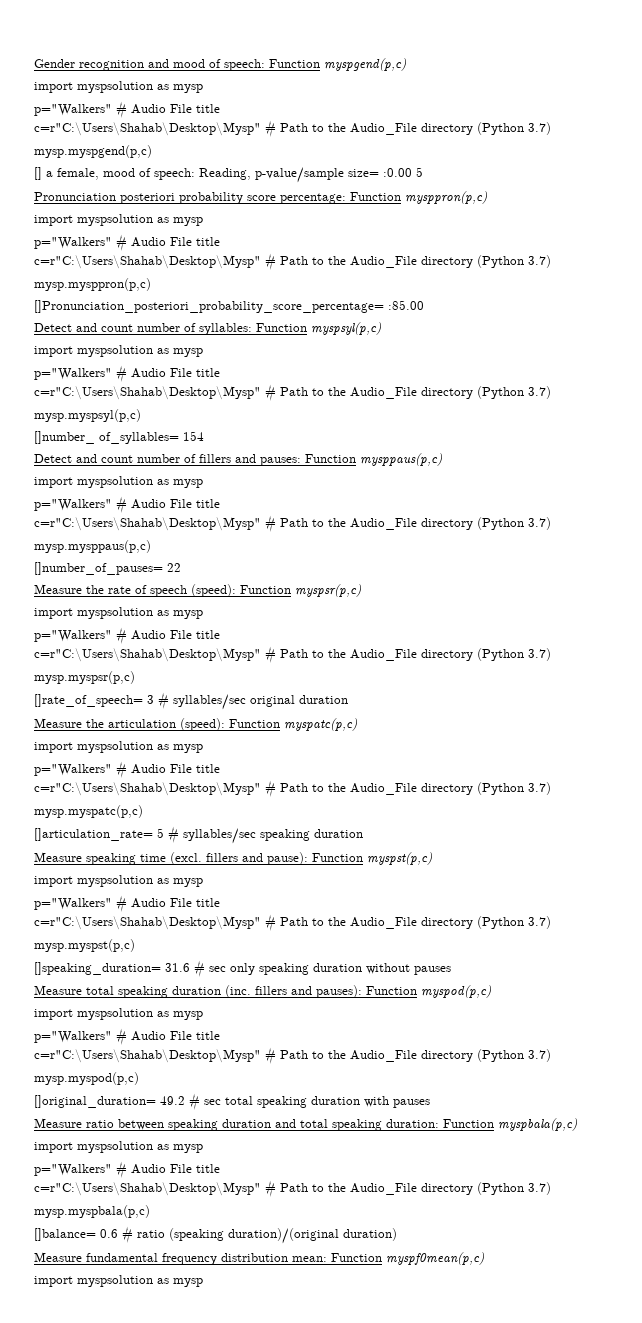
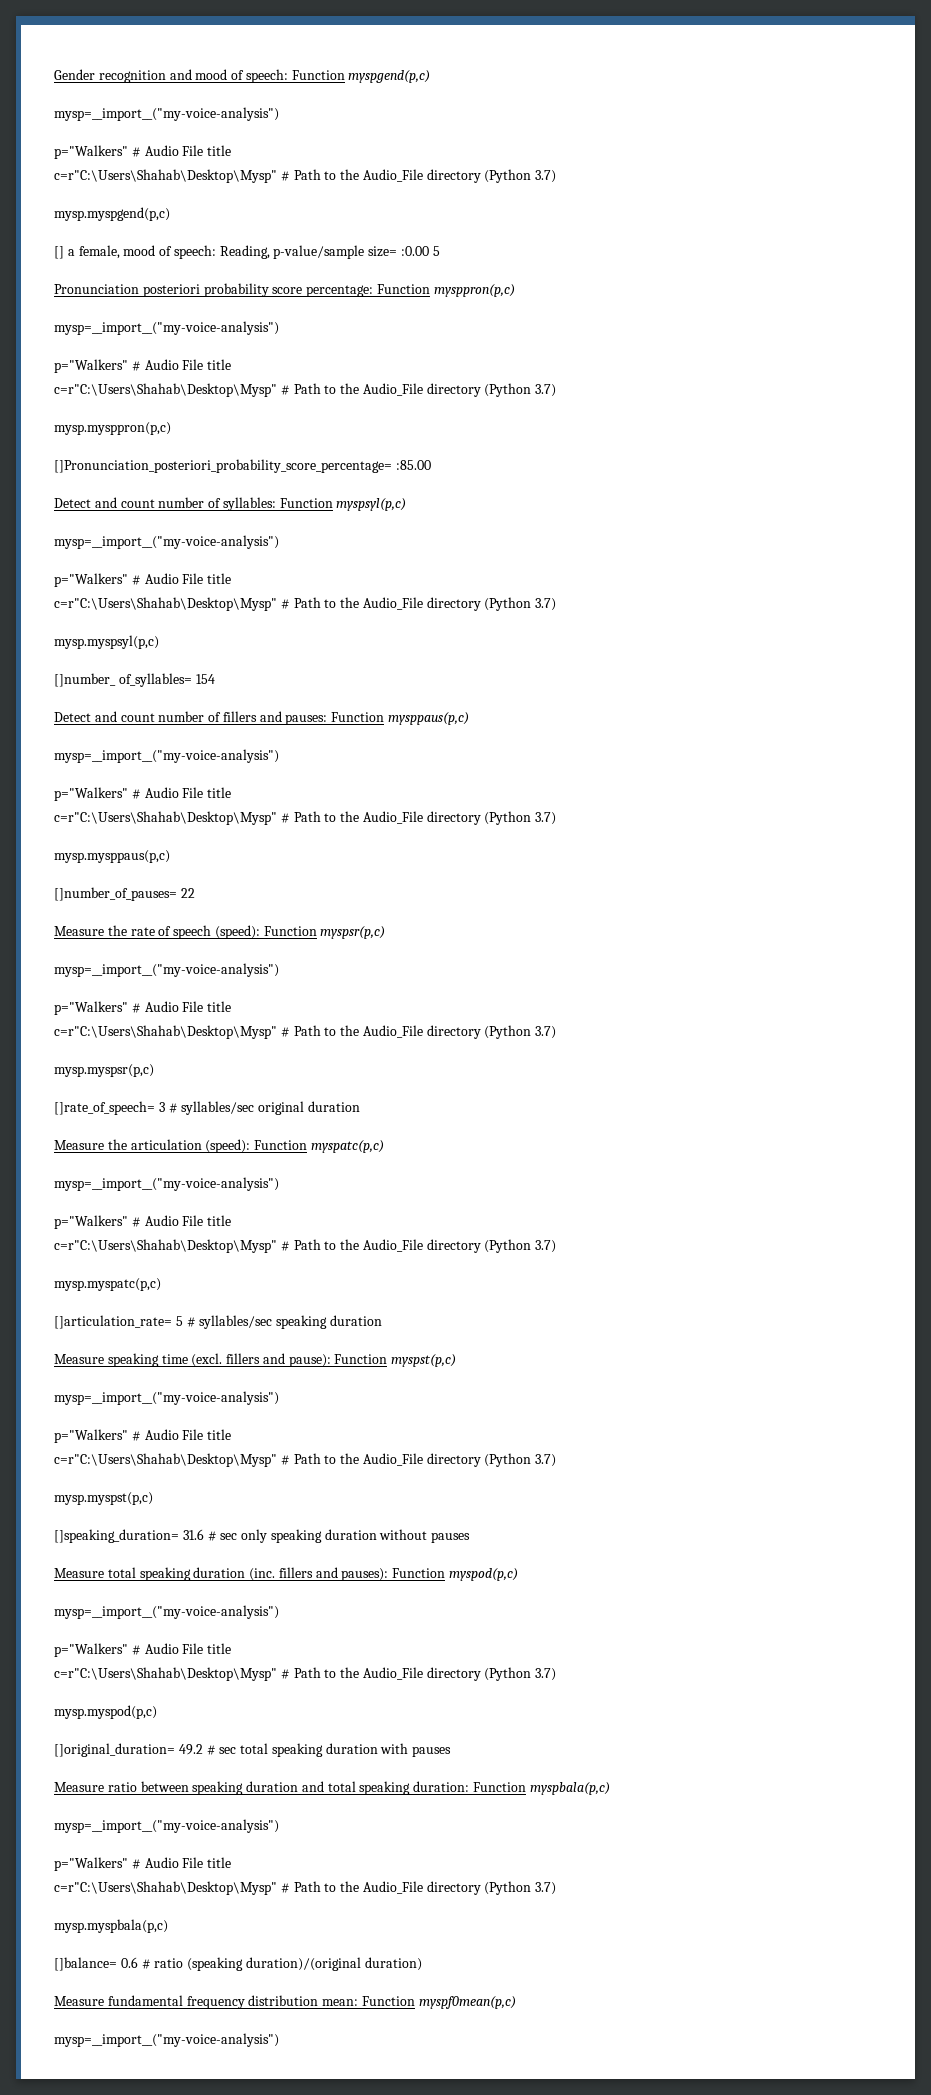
[34,81,203,93] import myspsolution as mysp -> [54,107,279,121] mysp=__import__("my-voice-analysis")
[34,214,203,226] import myspsolution as mysp -> [54,321,279,335] mysp=__import__("my-voice-analysis")
[34,345,203,357] import myspsolution as mysp -> [54,535,279,549] mysp=__import__("my-voice-analysis")
[34,476,203,488] import myspsolution as mysp -> [54,749,279,763] mysp=__import__("my-voice-analysis")
[34,607,203,619] import myspsolution as mysp -> [54,963,279,977] mysp=__import__("my-voice-analysis")
[34,741,203,753] import myspsolution as mysp -> [54,1177,279,1191] mysp=__import__("my-voice-analysis")
[34,875,203,887] import myspsolution as mysp -> [54,1391,279,1405] mysp=__import__("my-voice-analysis")
[34,1008,203,1020] import myspsolution as mysp -> [54,1605,279,1619] mysp=__import__("my-voice-analysis")
[34,1141,203,1153] import myspsolution as mysp -> [54,1819,279,1833] mysp=__import__("my-voice-analysis")
[34,1275,203,1287] import myspsolution as mysp -> [54,2033,279,2047] mysp=__import__("my-voice-analysis")

